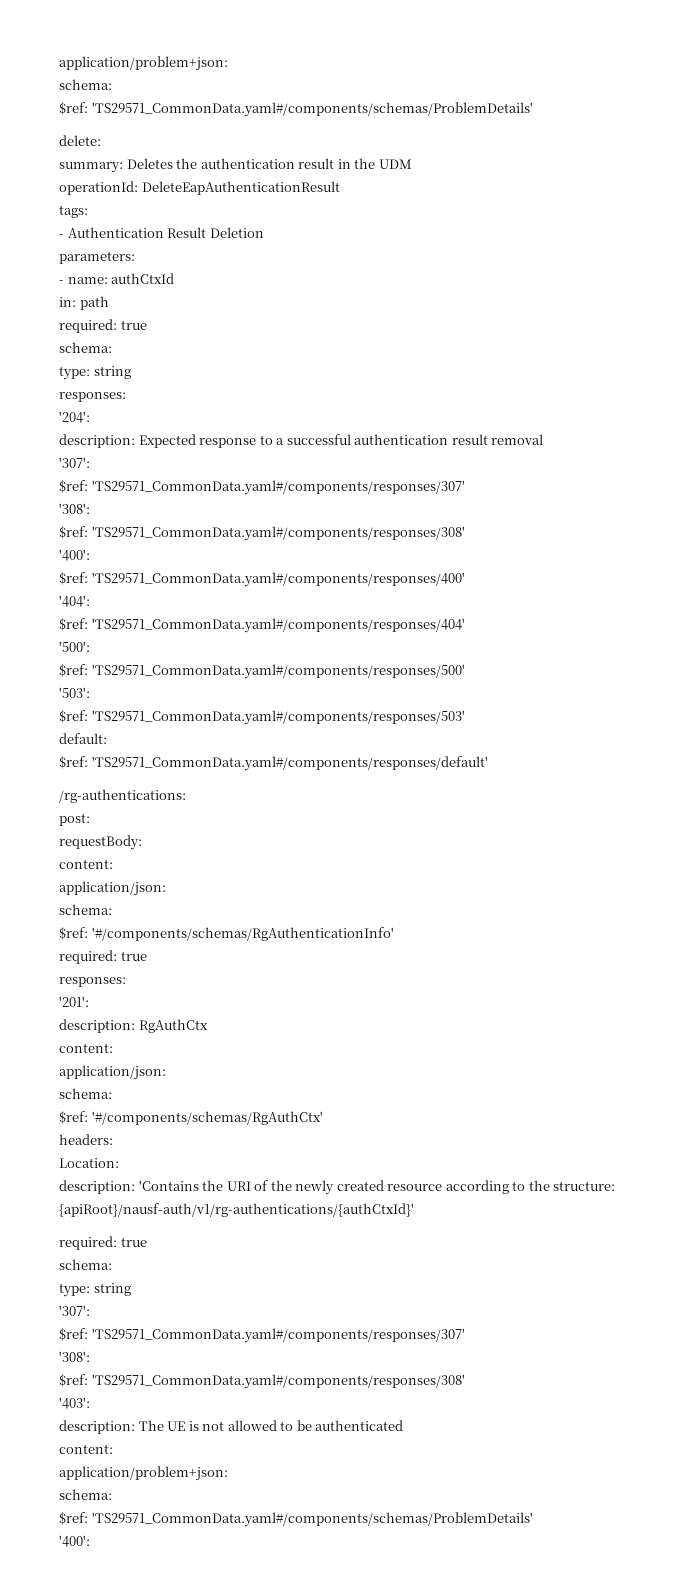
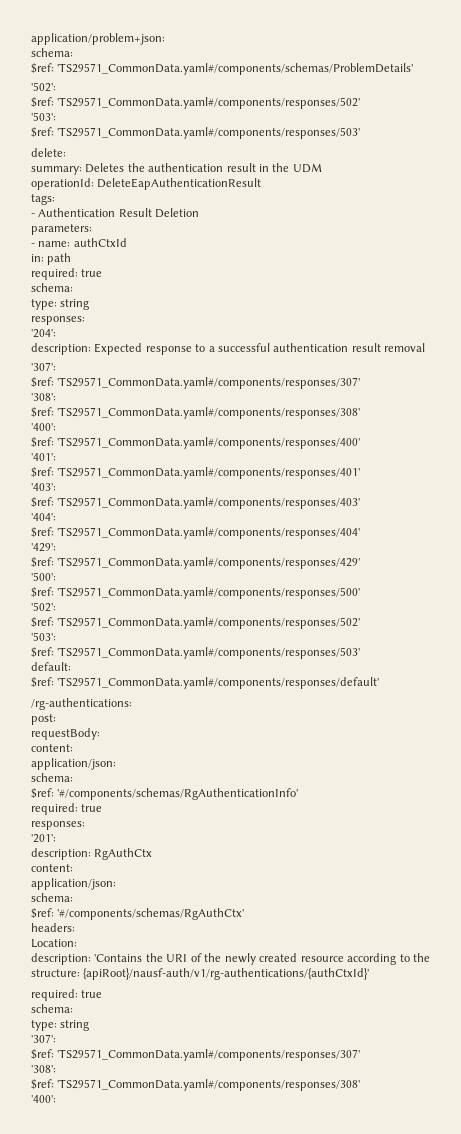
[59,56,228,71] [59,79,112,90] [59,102,533,117] application/problem+json: // schema: // $ref: 'TS29571_CommonData.yaml#/components/schemas/ProblemDetails' -> [31,33,165,45] [31,48,73,57] [31,63,414,75] [31,82,56,92] [31,97,361,109] [31,112,56,121] [31,127,361,139] application/problem+json: // schema: // $ref: 'TS29571_CommonData.yaml#/components/schemas/ProblemDetails' // '502': // $ref: 'TS29571_CommonData.yaml#/components/responses/502' // '503': // $ref: 'TS29571_CommonData.yaml#/components/responses/503'
(465, 579) none -> [31,453,56,461] [31,467,361,479] [31,483,56,491] [31,497,361,509] // '401': // $ref: 'TS29571_CommonData.yaml#/components/responses/401' // '403': // $ref: 'TS29571_CommonData.yaml#/components/responses/403'
(465, 625) none -> [31,543,56,552] [31,557,361,569] // '429': // $ref: 'TS29571_CommonData.yaml#/components/responses/429'
(465, 671) none -> [31,602,56,612] [31,617,361,629] // '502': // $ref: 'TS29571_CommonData.yaml#/components/responses/502'
[59,1397,90,1409] [59,1420,404,1434] [59,1444,113,1454] [59,1466,228,1481] [59,1489,112,1500] [59,1512,533,1527] // '403': // description: The UE is not allowed to be authenticated // content: // application/problem+json: // schema: // $ref: 'TS29571_CommonData.yaml#/components/schemas/ProblemDetails' -> (361, 1085) none

